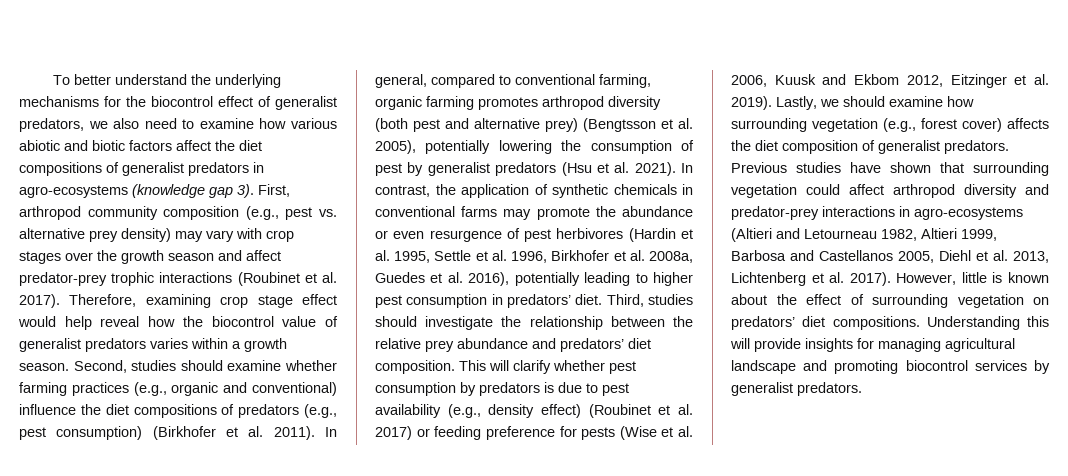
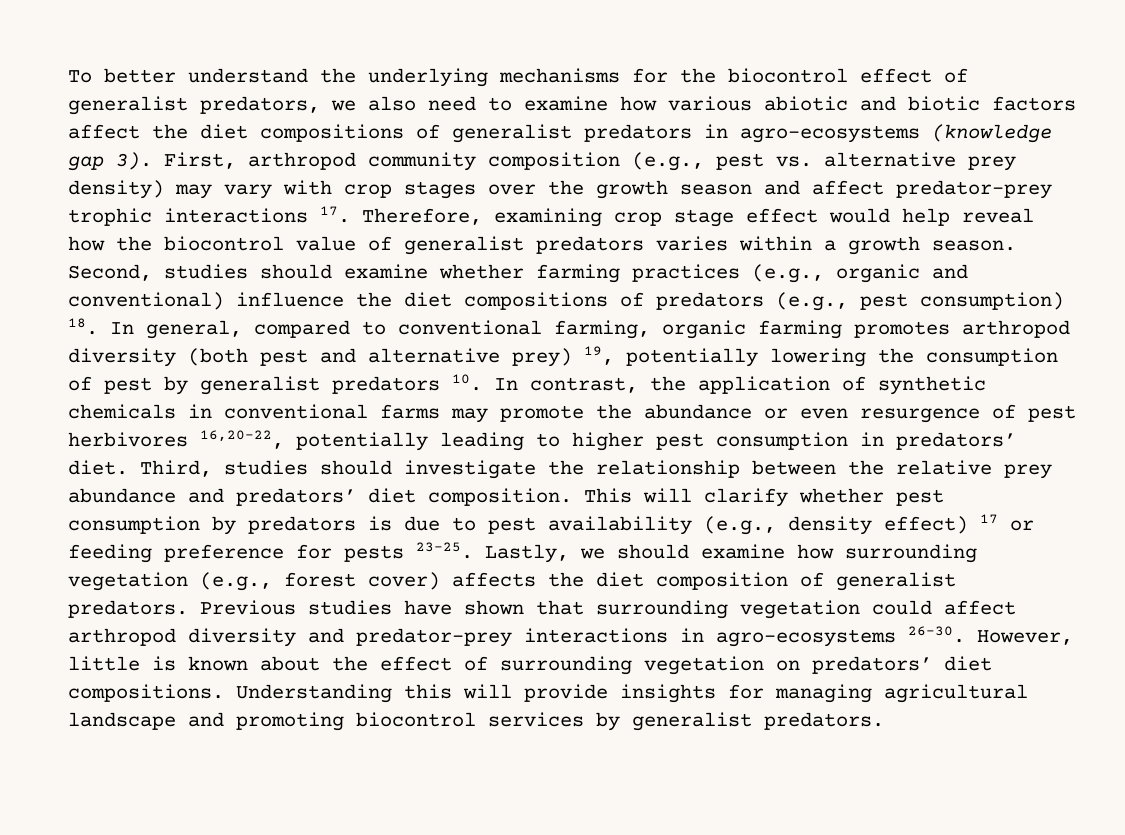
[237,272,337,286] [19,294,60,308] (Roubinet et al. 2017). -> [320,206,350,223] 17.
[152,426,315,440] (Birkhofer et al. 2011). -> [68,318,98,335] 18.
[583,118,693,132] [375,140,416,154] (Bengtsson et al. 2005), -> [584,346,614,365] 19,
[561,162,676,176] (Hsu et al. 2021). -> [452,374,482,391] 10.
[628,228,693,242] [375,250,693,263] [375,272,510,286] (Hardin et al. 1995, Settle et al. 1996, Birkhofer et al. 2008a, Guedes et al. 2016), -> [200,430,284,449] 16,20-22,
[588,404,693,418] [375,426,412,440] (Roubinet et al. 2017) -> [980,514,998,524] 17
[619,426,693,440] [731,74,1049,88] [731,96,772,110] (Wise et al. 2006, Kuusk and Ekbom 2012, Eitzinger et al. 2019). -> [416,542,473,559] 23-25.
[731,228,997,242] [731,250,1049,263] [731,272,891,286] (Altieri and Letourneau 1982, Altieri 1999, Barbosa and Castellanos 2005, Diehl et al. 2013, Lichtenberg et al. 2017). -> [908,626,965,643] 26-30.

